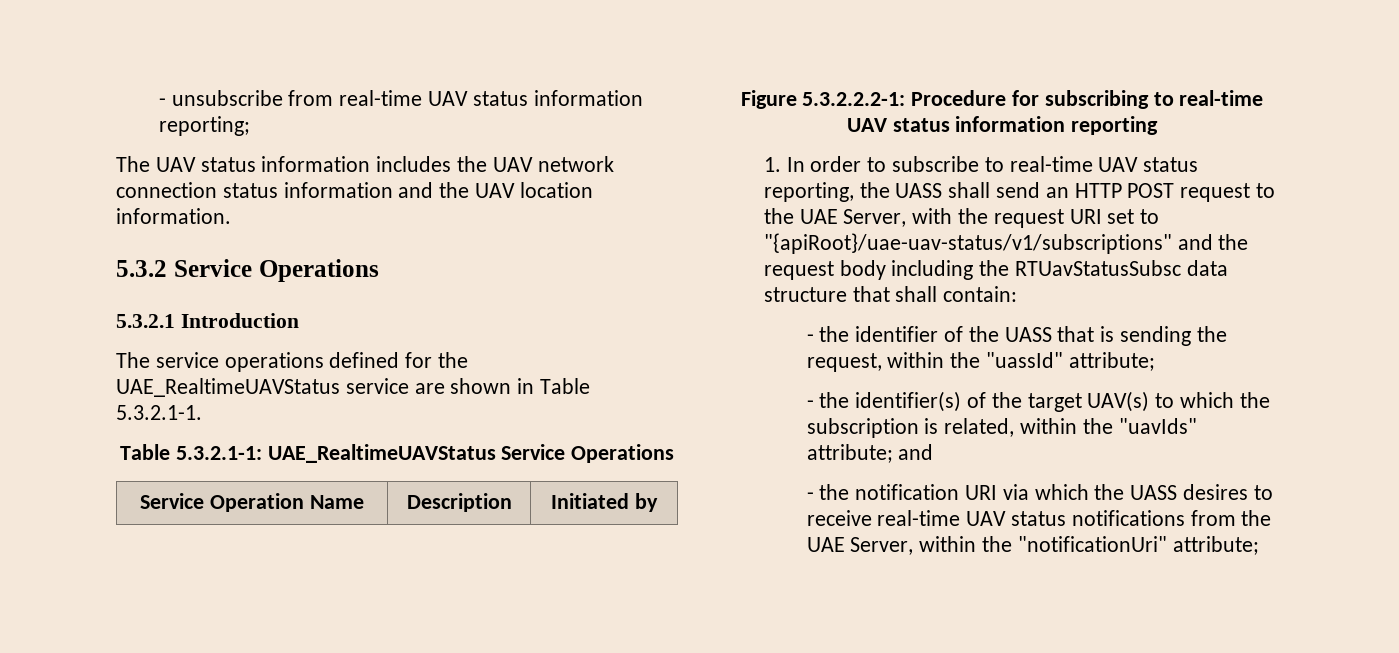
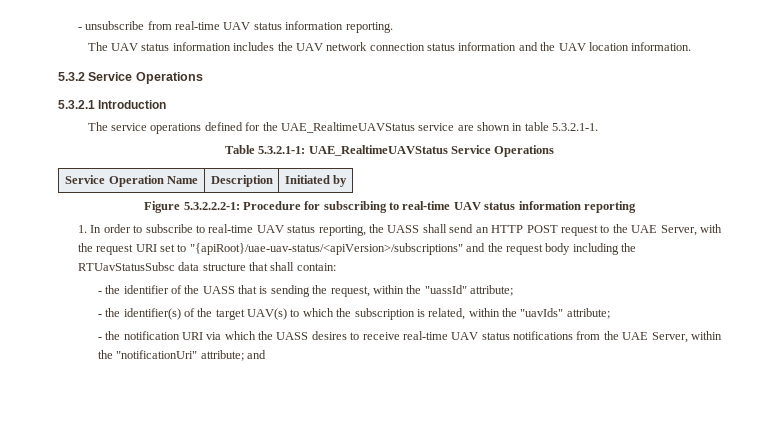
[158,116,250,136] reporting; -> [345,22,393,33] reporting.
[540,378,591,394] Table -> [524,122,549,131] table
[763,233,1172,254] "{apiRoot}/uae-uav-status/v1/subscriptions" -> [189,243,463,255] "{apiRoot}/uae-uav-status/<apiVersion>/subscriptions"
[898,444,934,460] and -> (610, 313) none
(1259, 545) none -> [246,350,266,359] and

